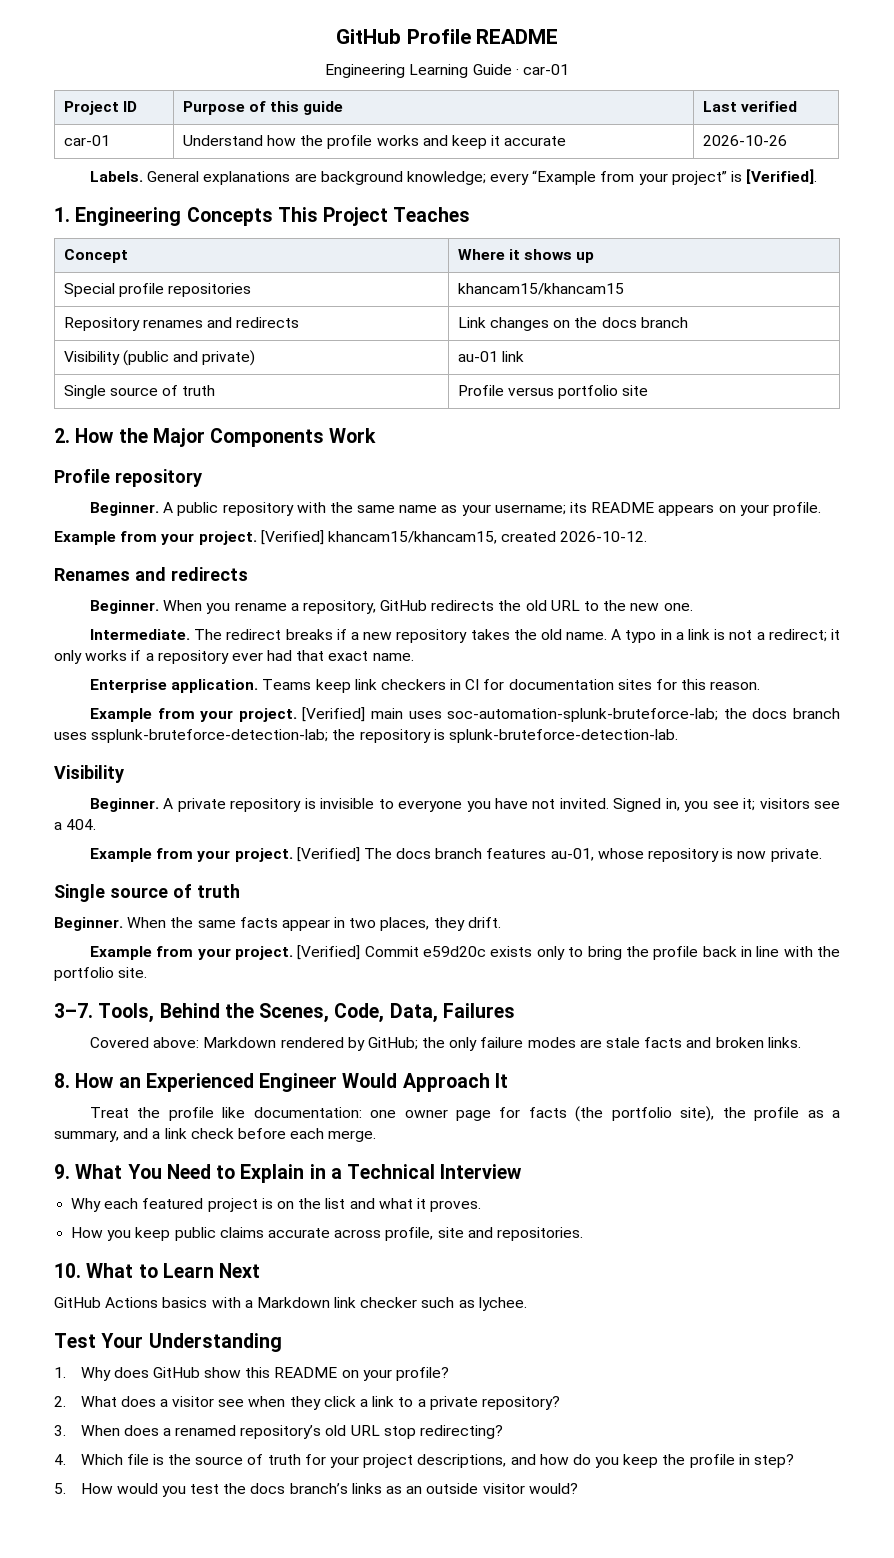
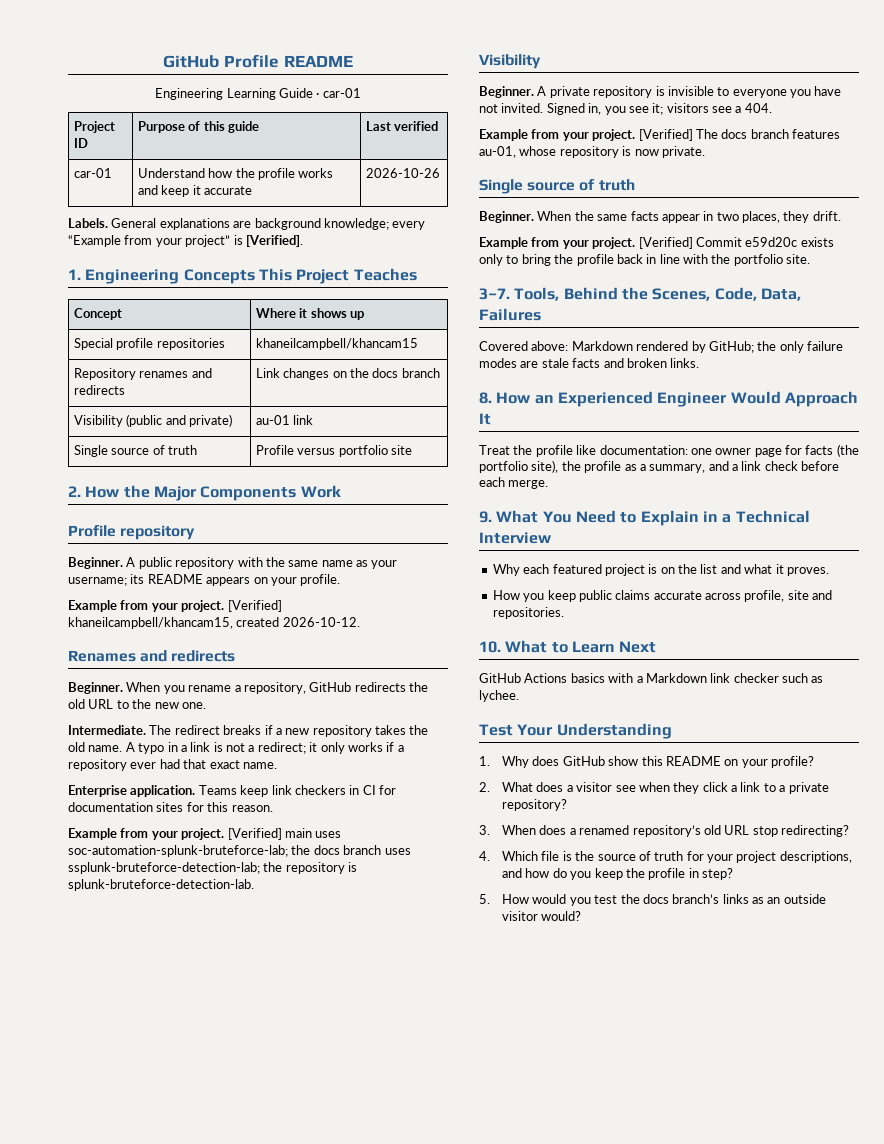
[457,283,624,295] khancam15/khancam15 -> [255,338,418,350] khaneilcampbell/khancam15
[327,531,497,544] khancam15/khancam15, -> [68,617,233,629] khaneilcampbell/khancam15,

